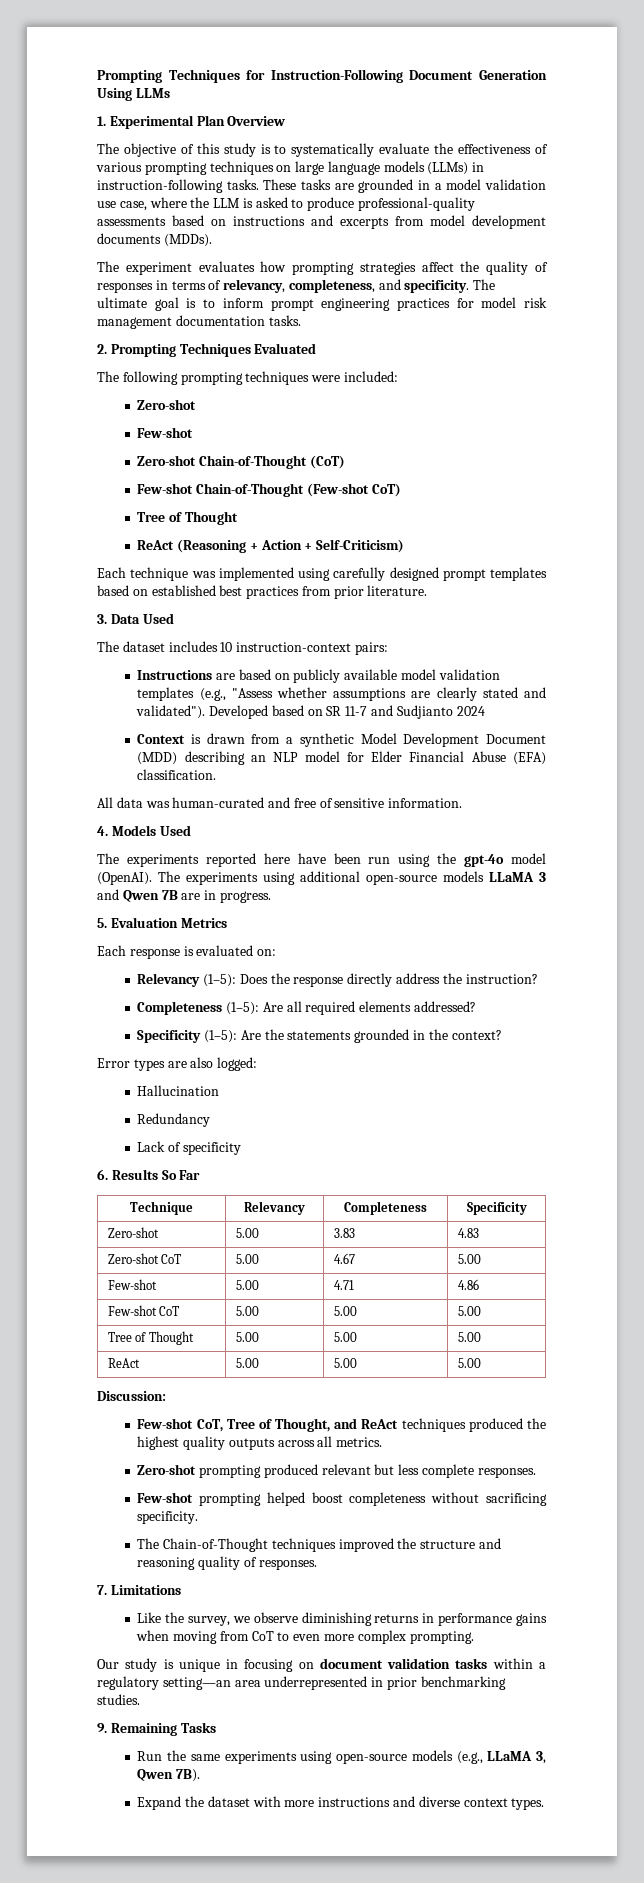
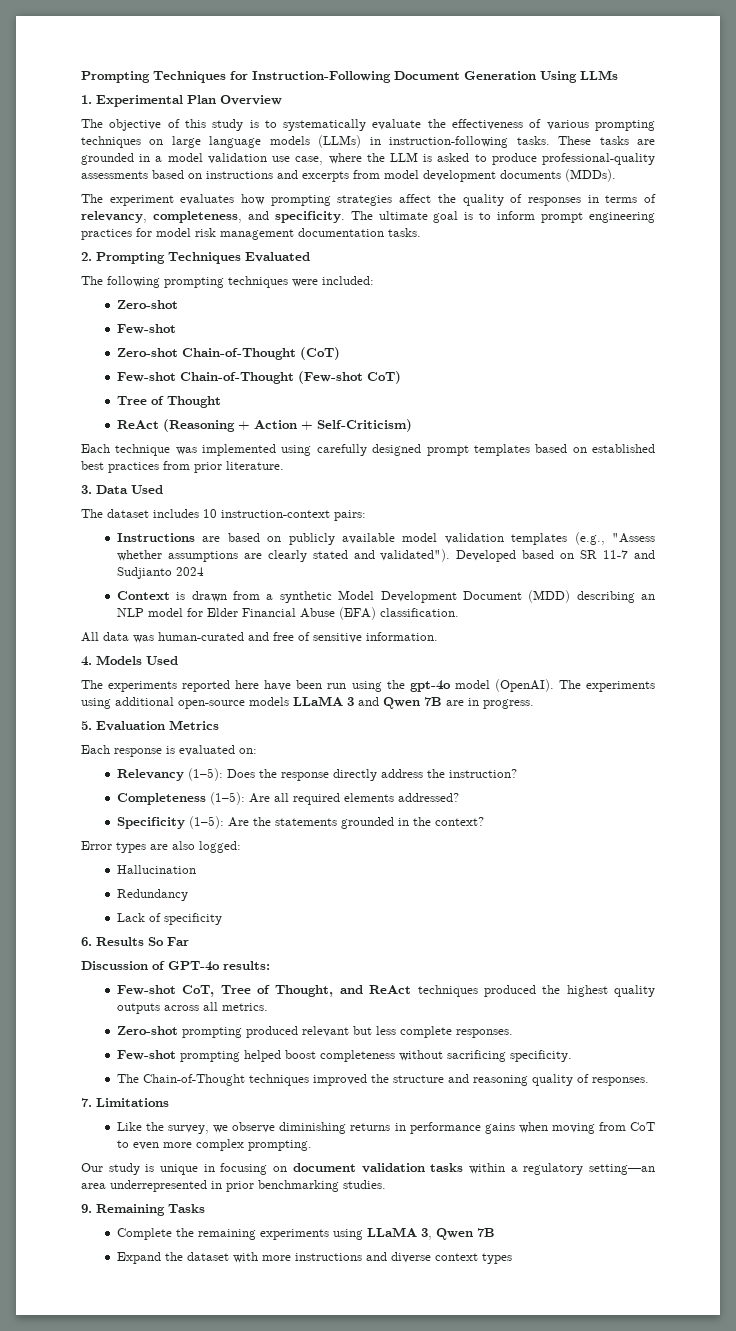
[130,1201,193,1215] [244,1201,305,1215] [344,1201,427,1215] [466,1202,527,1215] [108,1227,160,1238] [236,1228,260,1238] [334,1228,356,1238] [458,1228,480,1238] [108,1253,182,1264] [236,1254,260,1264] [334,1253,356,1264] [458,1254,482,1264] [108,1279,158,1290] [236,1280,260,1290] [334,1280,355,1290] [458,1279,480,1290] [108,1305,180,1316] [236,1306,260,1316] [334,1306,358,1316] [458,1306,482,1316] [108,1331,194,1345] [236,1332,260,1342] [334,1332,358,1342] [458,1332,482,1342] [108,1358,141,1368] [236,1358,260,1368] [334,1358,358,1368] [458,1358,482,1368] [97,1391,166,1401] // Technique | Relevancy | Completeness | Specificity // Zero-shot | 5.00 | 3.83 | 4.83 // Zero-shot CoT | 5.00 | 4.67 | 5.00 // Few-shot | 5.00 | 4.71 | 4.86 // Few-shot CoT | 5.00 | 5.00 | 5.00 // Tree of Thought | 5.00 | 5.00 | 5.00 // ReAct | 5.00 | 5.00 | 5.00 // Discussion: -> [81,961,270,971] // Discussion of GPT-4o results:
[137,1750,483,1764] Run the same experiments using open-source models (e.g., -> [116,1228,363,1240] Complete the remaining experiments using
[176,1769,201,1782] 7B). -> [476,1228,495,1237] 7B
[511,1798,545,1810] types. -> [481,1253,512,1264] types

